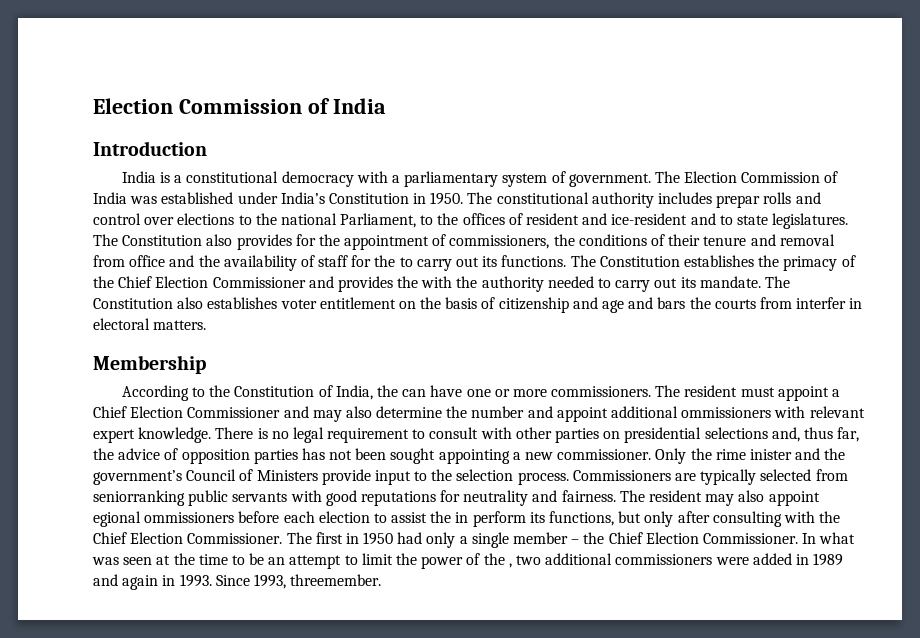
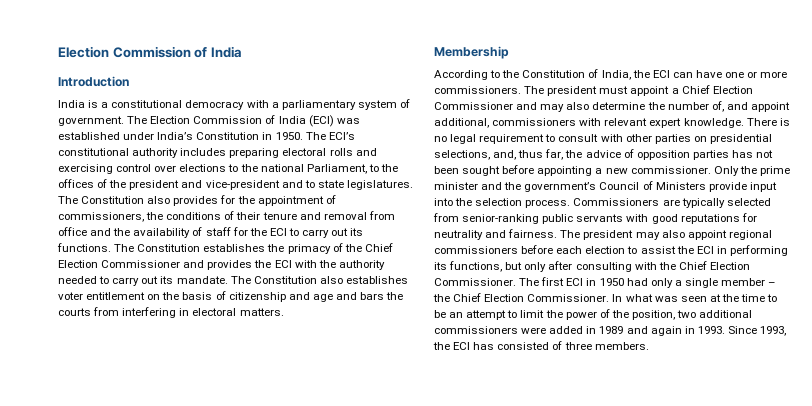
(127, 198) none -> [308,115,334,127] (ECI)
(493, 198) none -> [328,132,355,140] ECI’s
[716,195,761,208] prepar -> [229,148,327,158] preparing electoral
(821, 198) none -> [58,164,113,174] exercising
[526,213,688,225] resident and ice-resident -> [109,180,280,190] the president and vice-president
(396, 261) none -> [269,228,287,236] ECI
(419, 282) none -> [274,260,292,268] ECI
[796,297,847,309] interfer -> [122,307,177,318] interfering
(398, 391) none -> [652,70,670,78] ECI
[684,385,738,397] resident -> [547,86,598,96] president
(525, 412) none -> [711,101,724,112] of,
[611,406,772,418] additional ommissioners -> [434,118,577,128] additional, commissioners
[704,427,768,439] selections -> [434,150,490,160] selections,
(436, 456) none -> [502,165,535,174] before
[715,449,792,460] rime inister -> [759,166,790,176] [434,182,478,190] prime minister
[414,471,428,481] to -> [434,198,453,206] into
[93,490,185,506] seniorranking -> [462,214,540,224] senior-ranking
[649,490,703,502] resident -> [583,230,634,240] president
[93,511,235,527] egional ommissioners -> [728,230,772,240] [434,246,518,254] regional commissioners
[455,511,526,527] in perform -> [696,245,788,256] ECI in performing
(343, 538) none -> [566,278,584,286] ECI
[508,563,512,568] , -> [631,310,675,320] position,
[290,574,382,586] threemember. -> [433,341,649,350] the ECI has consisted of three members.

